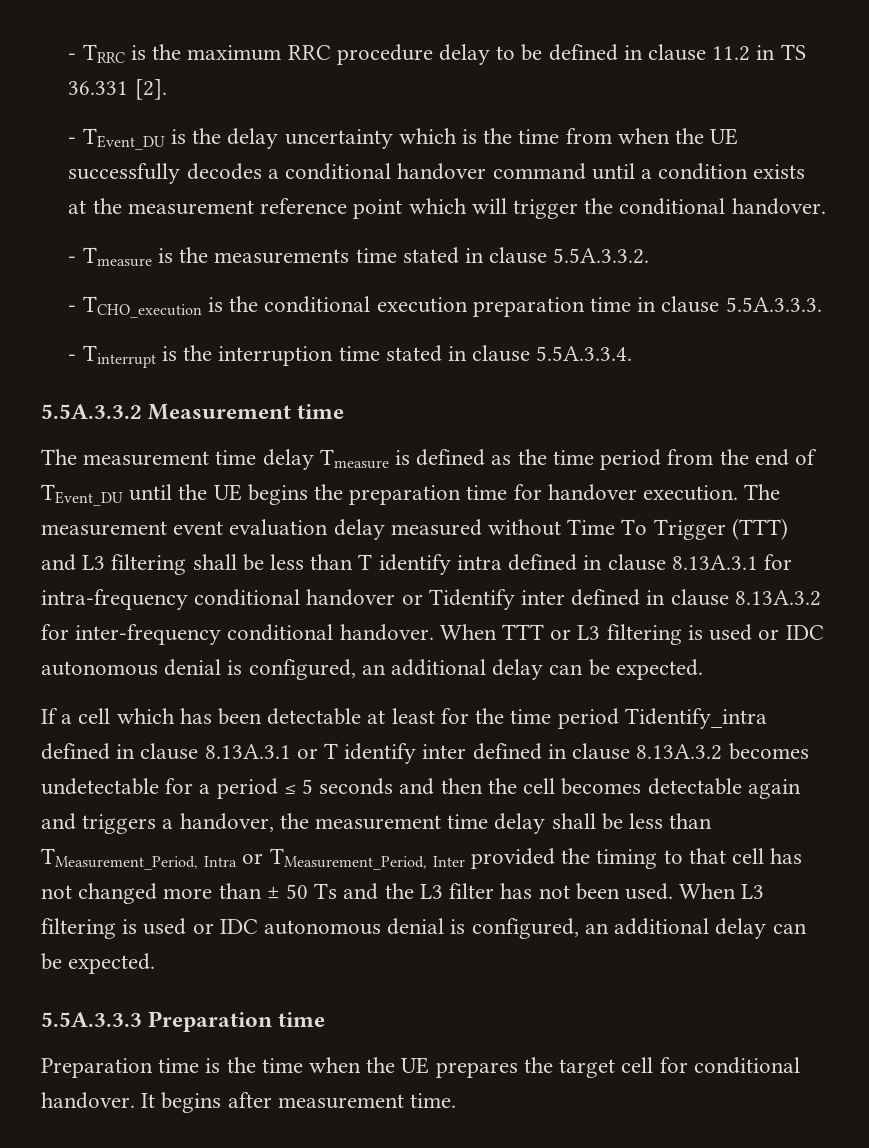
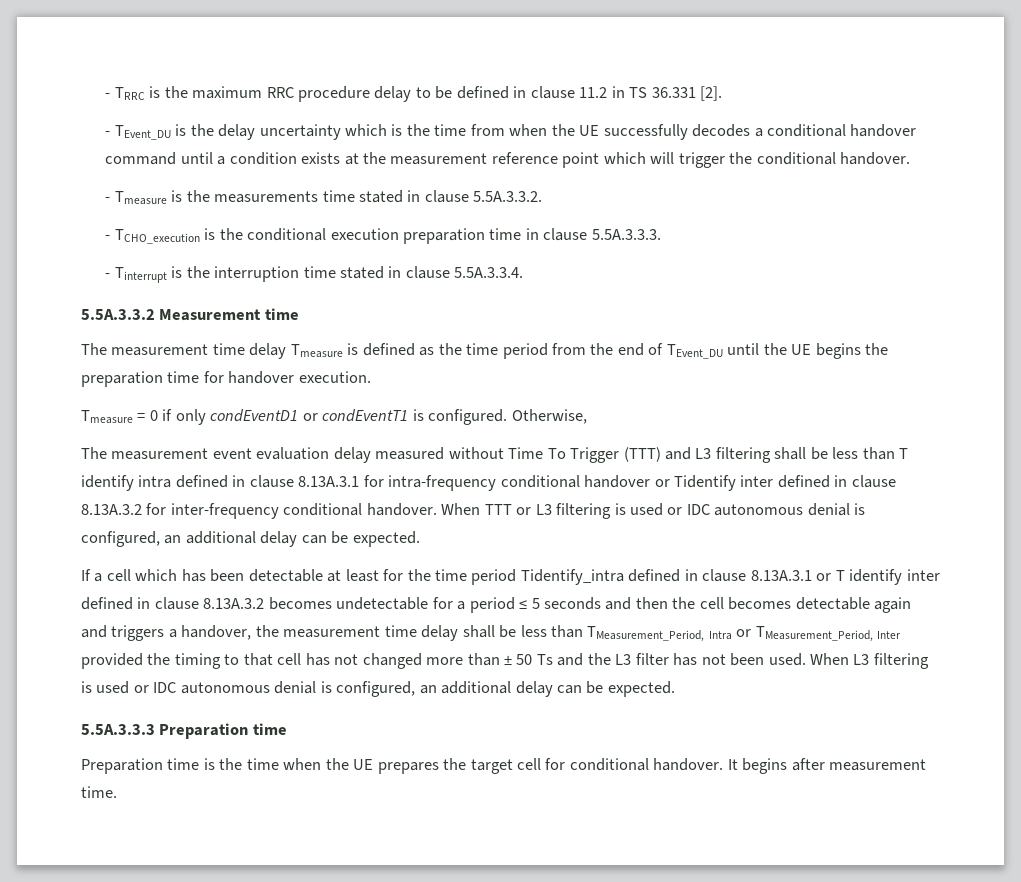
(739, 493) none -> [81,409,587,425] // Tmeasure = 0 if only condEventD1 or condEventT1 is configured. Otherwise, //

